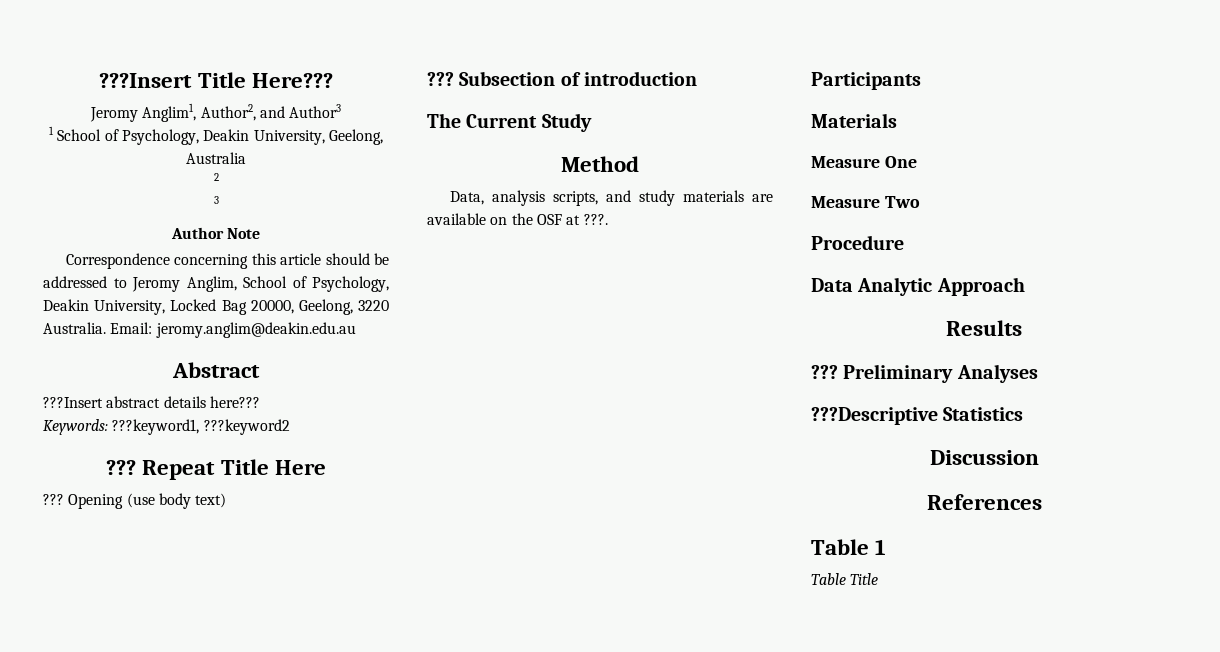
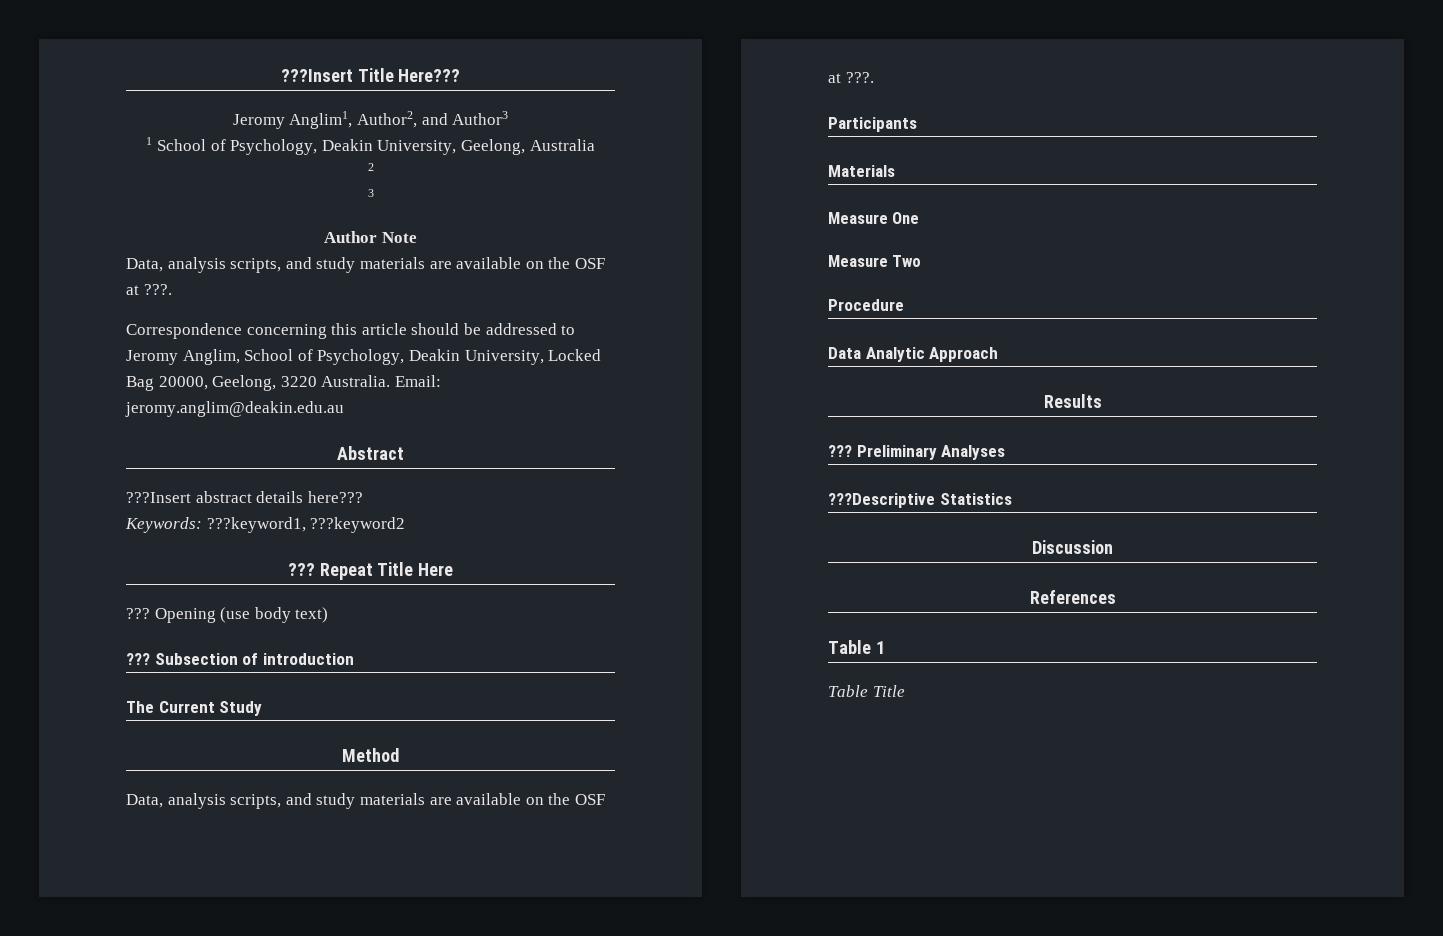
(261, 233) none -> [126,257,605,273] [126,284,172,295] // Data, analysis scripts, and study materials are available on the OSF at ???.

